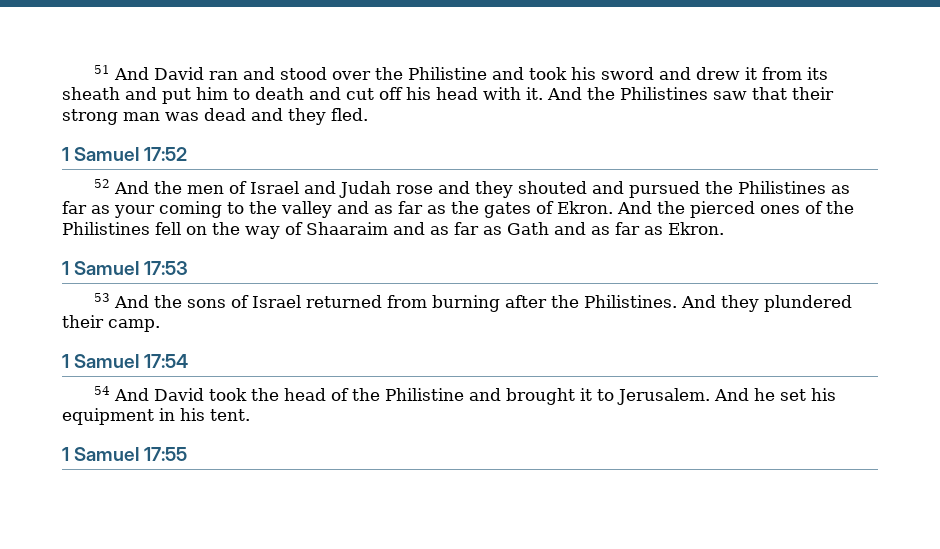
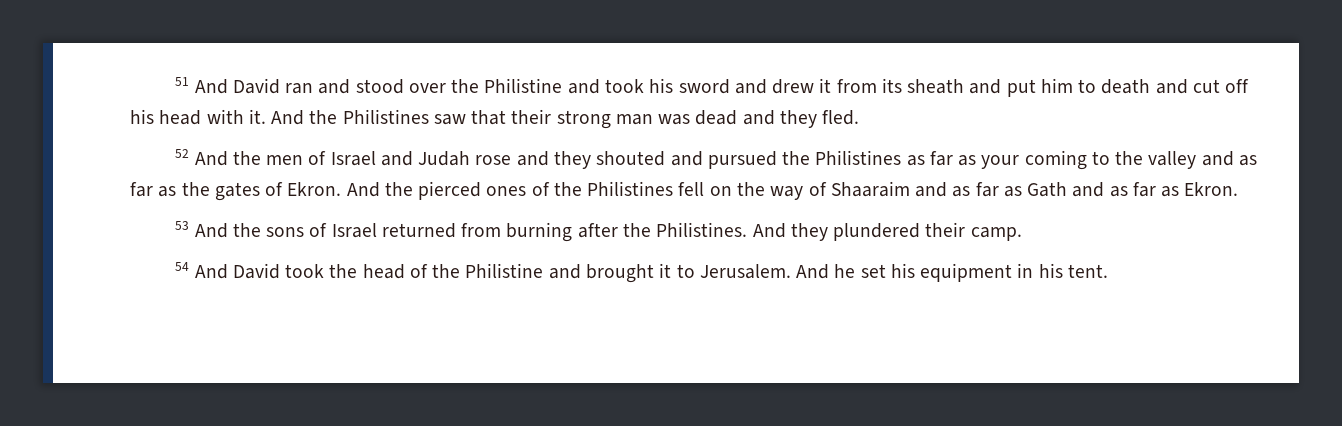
[62,147,188,161] // 1 Samuel 17:52 -> (860, 117) none
[62,261,189,275] // 1 Samuel 17:53 -> (1239, 189) none
[62,354,189,368] // 1 Samuel 17:54 -> (1022, 234) none
[62,447,188,461] // 1 Samuel 17:55 -> (1108, 271) none

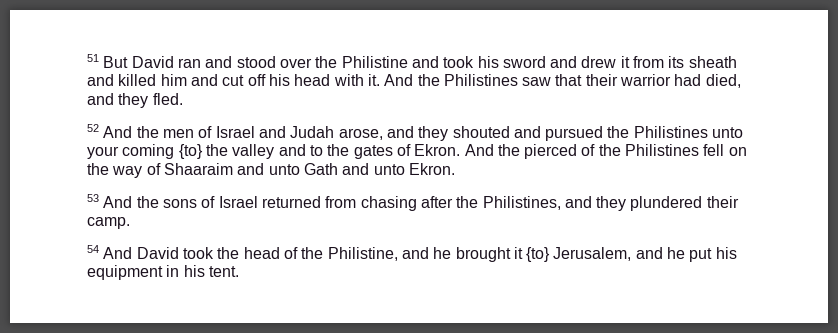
[194,79,228,94] And -> [103,56,129,68] But
[1006,78,1151,97] put him to death -> [118,74,187,86] killed him
[556,110,738,129] strong man was dead -> [620,74,741,88] warrior had died,
[475,155,512,165] rose -> [338,128,383,140] arose,
[906,151,977,166] as far as -> [712,127,744,138] unto
[1091,151,1110,165] to -> [178,144,203,159] {to}
[1238,155,1257,166] [130,182,177,197] as far as -> [309,145,323,156] to
[486,186,527,196] ones -> (578, 151) none
[952,182,1180,197] as far as Gath and as far as -> [268,163,405,175] unto Gath and unto
[506,222,573,242] burning -> [360,196,417,211] chasing
[656,222,786,238] Philistines. And -> [482,196,592,210] Philistines, and
[465,263,886,283] Philistine and brought it to Jerusalem. And he set -> [327,247,713,262] Philistine, and he brought it {to} Jerusalem, and he put

